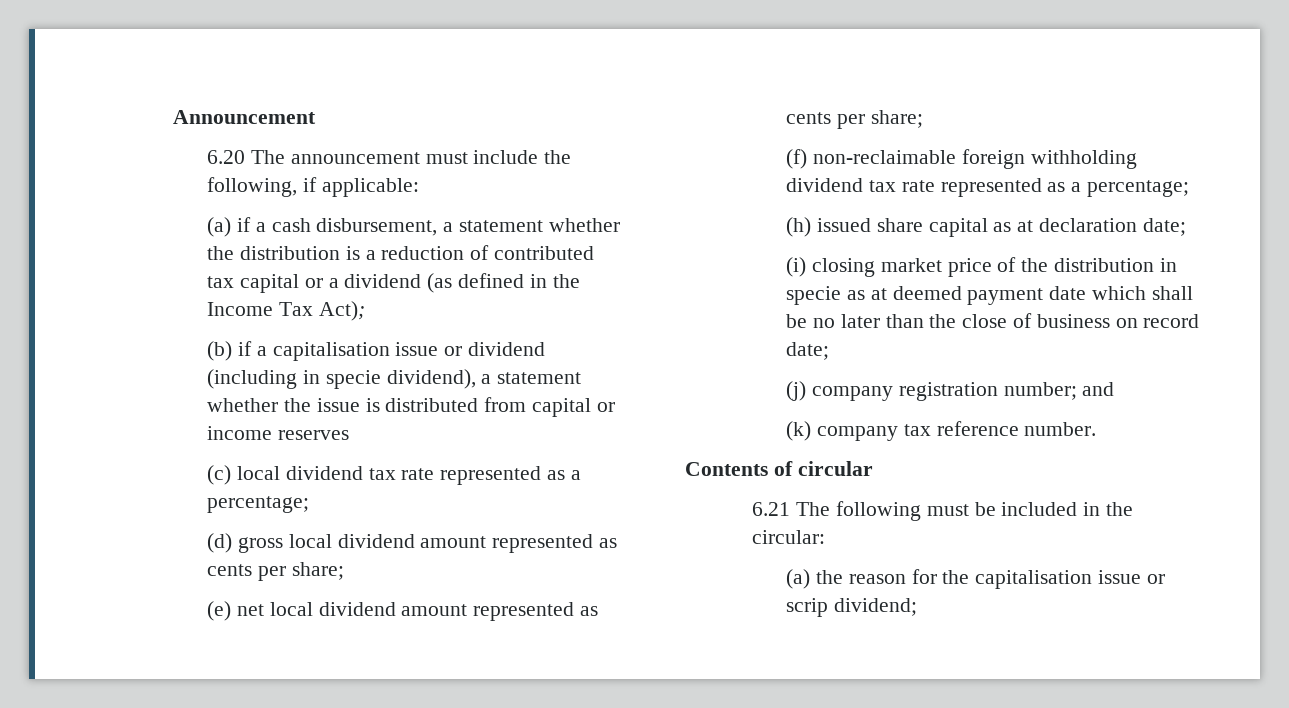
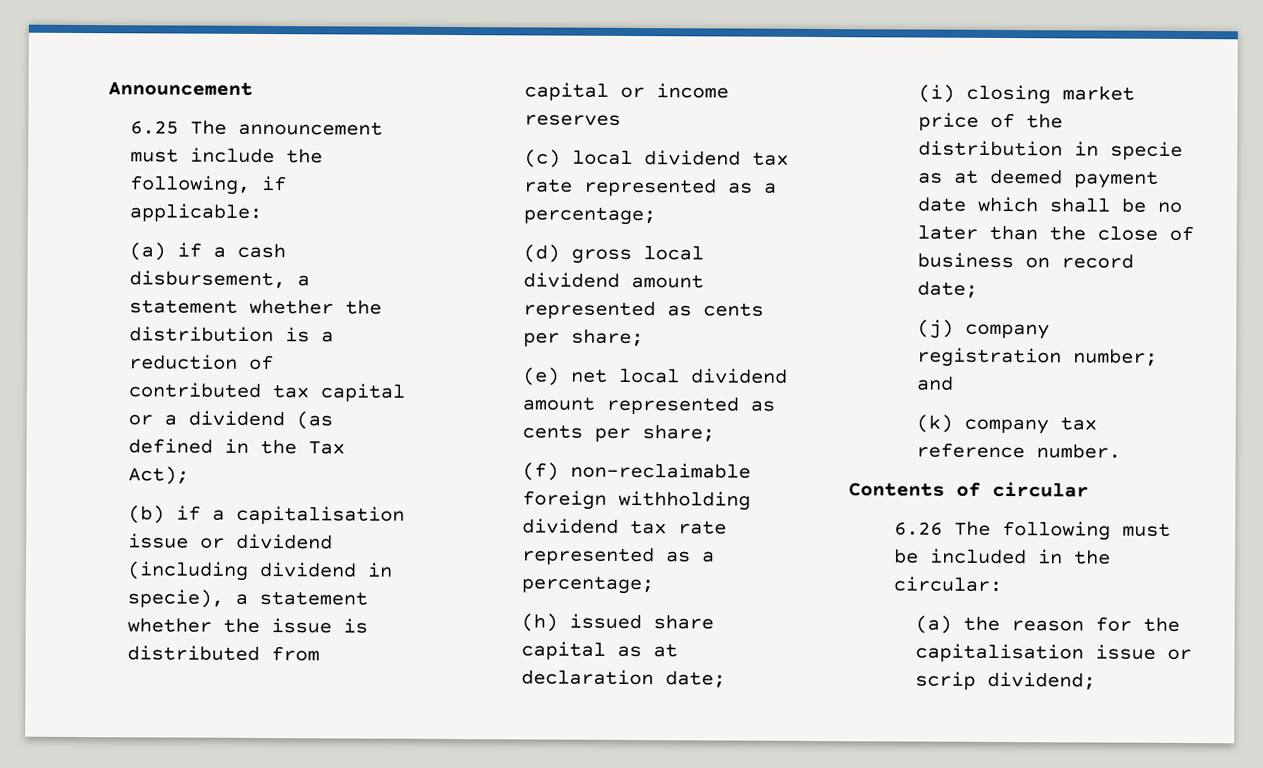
[207,150,246,164] 6.20 -> [130,120,180,135] 6.25
[207,302,274,316] Income -> (298, 446) none
[302,369,476,389] in specie dividend), -> [259,561,394,578] [127,589,225,608] dividend in specie),
[752,502,791,516] 6.21 -> [893,521,943,536] 6.26

